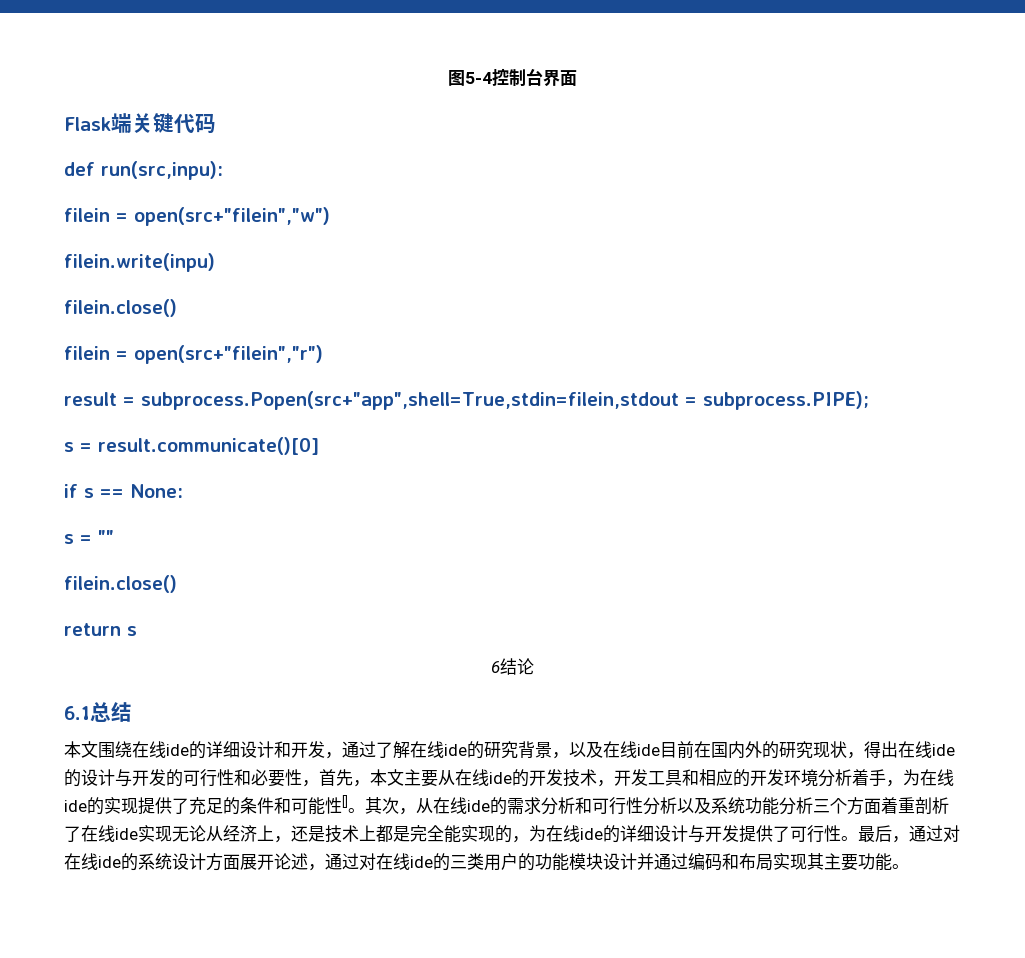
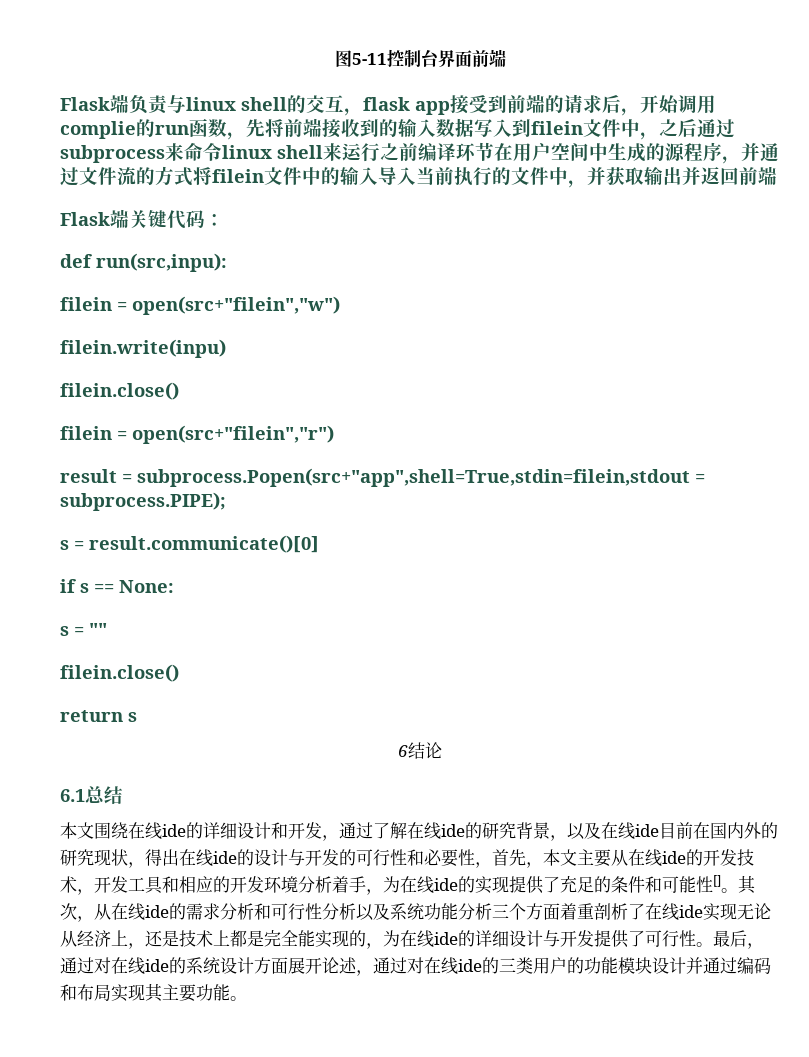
[465,72,492,84] 5-4 -> [351,53,387,65] 5-11
(577, 78) none -> [471,49,506,67] [60,94,716,116] [60,118,735,140] [60,142,779,164] [60,166,777,188] 前端 // Flask端负责与linux shell的交互，flask app接受到前端的请求后，开始调用complie的run函数，先将前端接收到的输入数据写入到filein文件中，之后通过subprocess来命令linux shell来运行之前编译环节在用户空间中生成的源程序，并通过文件流的方式将filein文件中的输入导入当前执行的文件中，并获取输出并返回前端
(216, 123) none -> [205,214,224,226] ：

